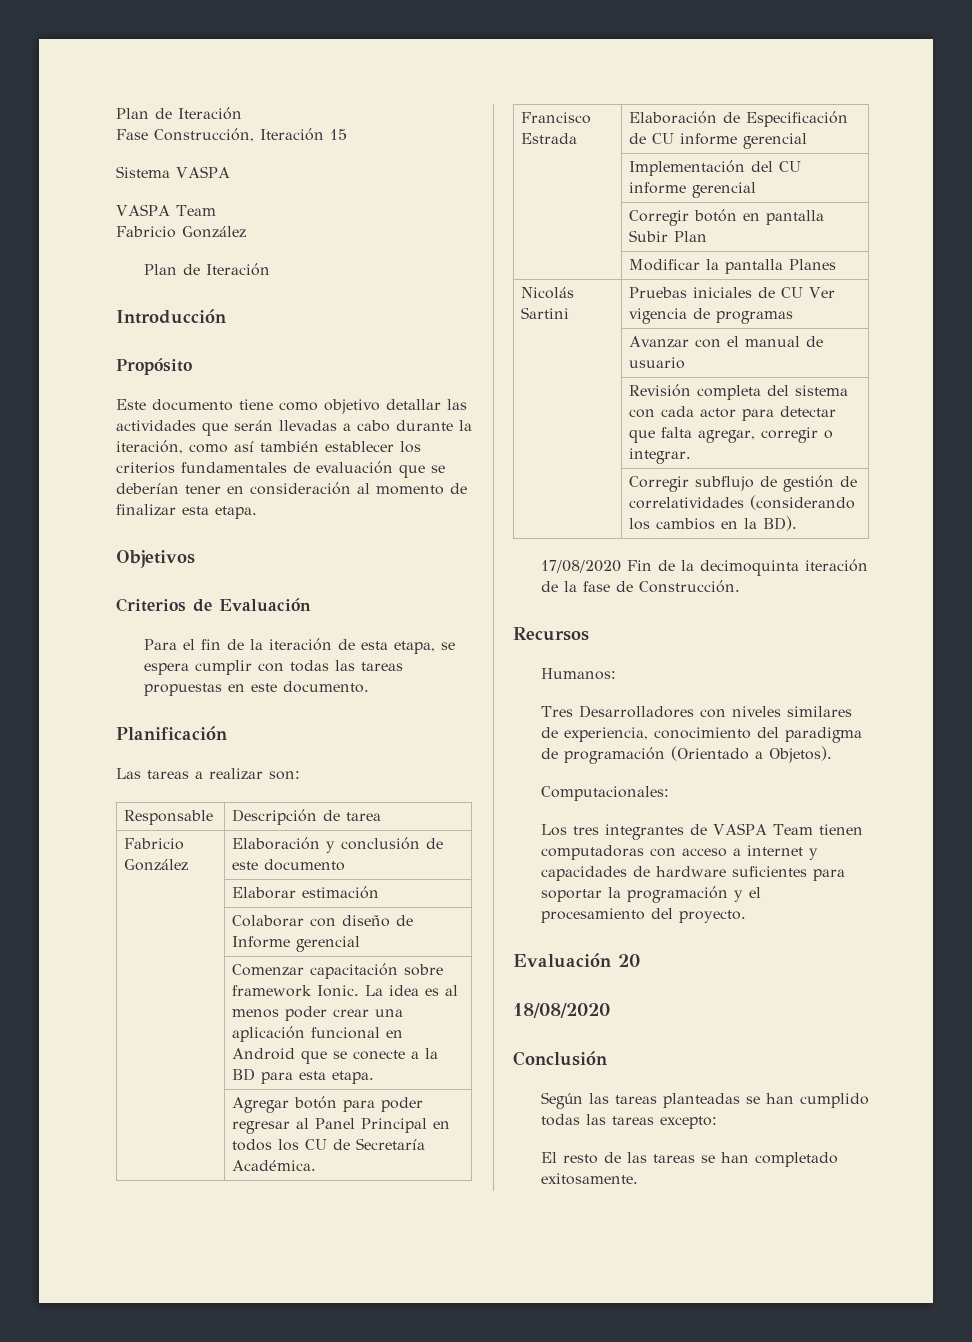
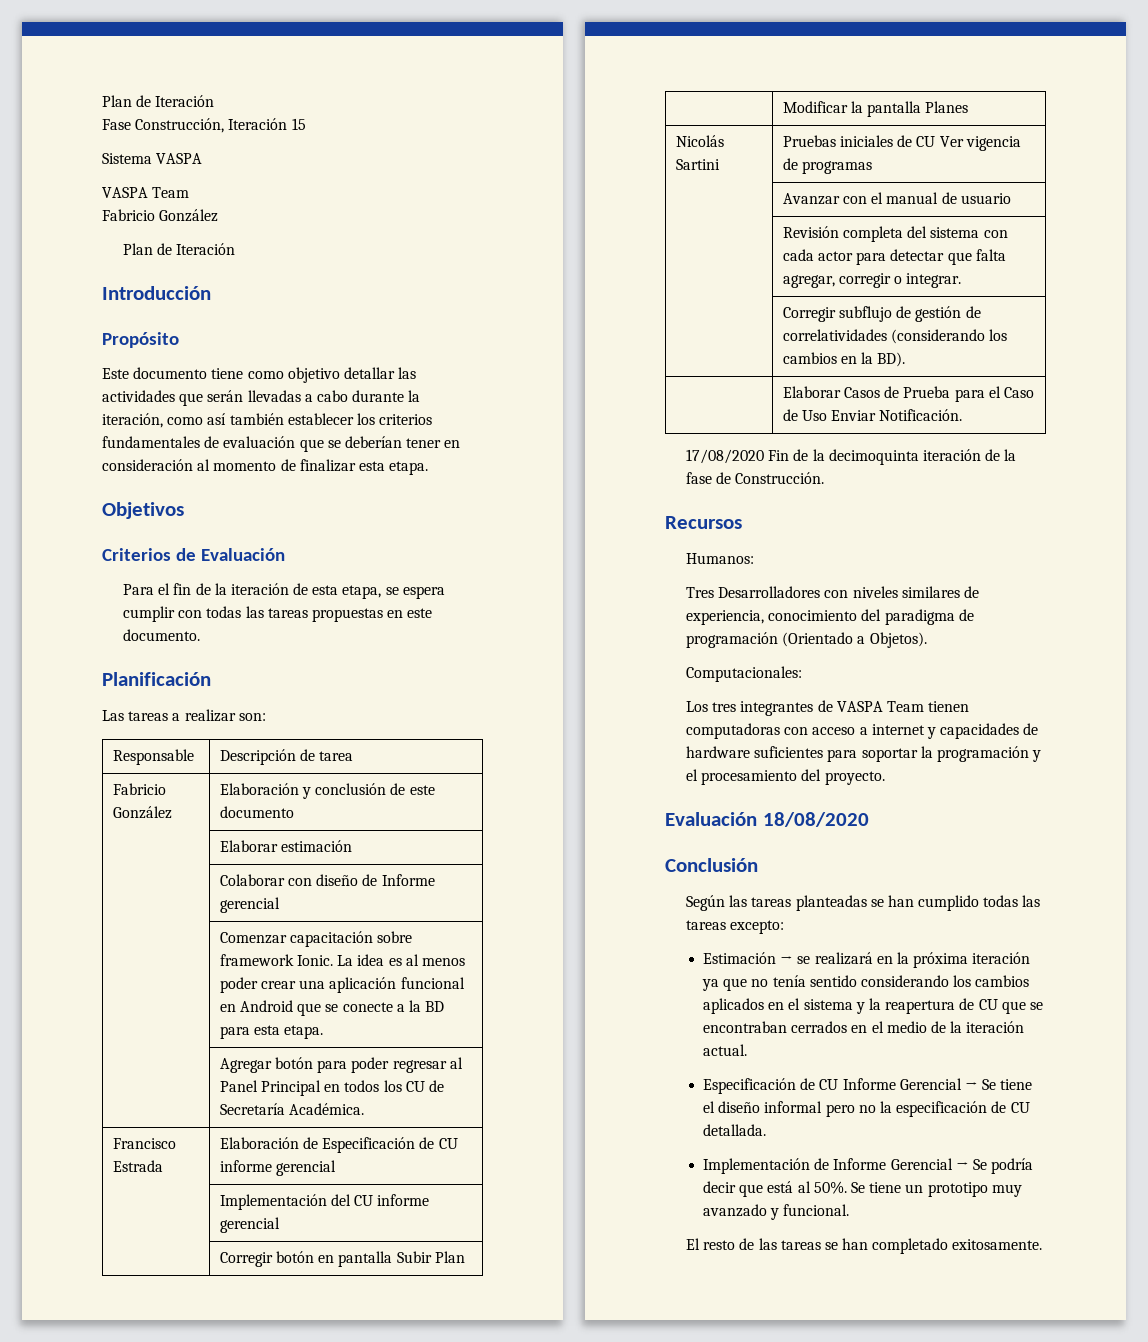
(797, 523) none -> [782,386,1034,402] [782,409,963,421] // | Elaborar Casos de Prueba para el Caso de Uso Enviar Notificación.
[618,954,640,967] 20 // -> (757, 819) none
(717, 1122) none -> [703,952,1031,968] [702,975,1030,991] [703,998,1043,1014] [703,1021,1025,1033] [703,1044,748,1056] [703,1078,1033,1094] [703,1101,1030,1117] [703,1124,767,1136] [703,1158,1034,1174] [703,1181,1022,1197] [703,1204,850,1220] // Estimación → se realizará en la próxima iteración ya que no tenía sentido considerando los cambios aplicados en el sistema y la reapertura de CU que se encontraban cerrados en el medio de la iteración actual. // Especificación de CU Informe Gerencial → Se tiene el diseño informal pero no la especificación de CU detallada. // Implementación de Informe Gerencial → Se podría decir que está al 50%. Se tiene un prototipo muy avanzado y funcional.

